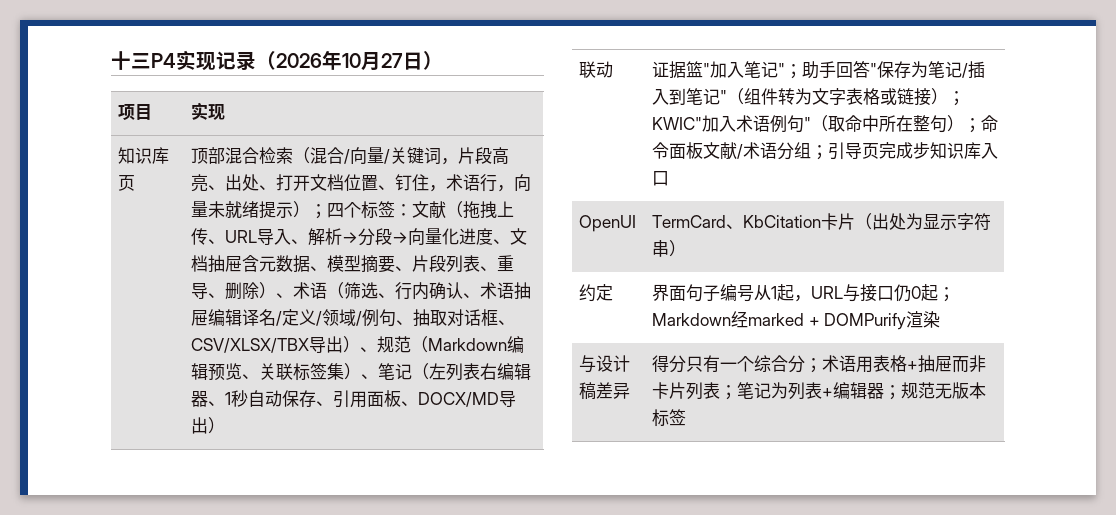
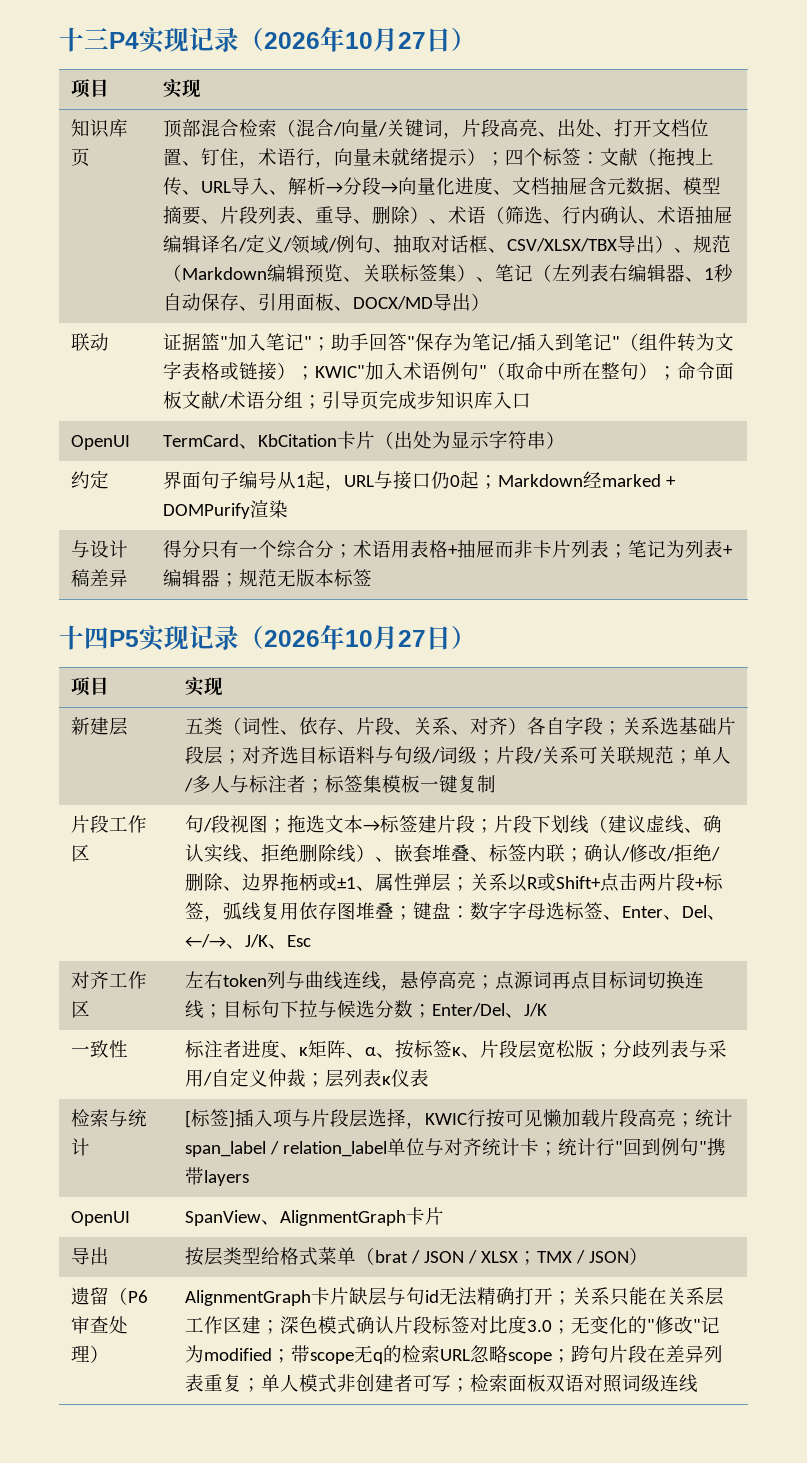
(686, 417) none -> [59,624,476,651] [70,677,109,696] [184,677,223,696] [70,717,128,736] [184,716,736,735] [184,746,731,765] [183,775,496,793] [70,815,147,833] [70,844,90,862] [184,815,722,834] [184,844,720,863] [184,873,723,892] [184,901,726,922] [184,934,311,949] [70,971,147,989] [70,1000,90,1018] [184,971,704,991] [184,1000,547,1019] [70,1040,128,1058] [184,1040,727,1059] [184,1068,429,1088] [70,1109,147,1127] [70,1138,90,1156] [184,1108,733,1129] [184,1138,726,1157] [184,1167,249,1186] [70,1211,130,1226] [184,1207,444,1226] [70,1247,109,1265] [184,1247,648,1266] [70,1287,148,1305] [70,1316,128,1334] [70,1345,109,1363] [184,1287,724,1306] [184,1316,720,1335] [184,1345,723,1364] [184,1374,698,1393] // 十四P5实现记录（2026年10月27日） // 项目 | 实现 // 新建层 | 五类（词性、依存、片段、关系、对齐）各自字段；关系选基础片段层；对齐选目标语料与句级/词级；片段/关系可关联规范；单人/多人与标注者；标签集模板一键复制 // 片段工作区 | 句/段视图；拖选文本→标签建片段；片段下划线（建议虚线、确认实线、拒绝删除线）、嵌套堆叠、标签内联；确认/修改/拒绝/删除、边界拖柄或±1、属性弹层；关系以R或Shift+点击两片段+标签，弧线复用依存图堆叠；键盘：数字字母选标签、Enter、Del、←/→、J/K、Esc // 对齐工作区 | 左右token列与曲线连线，悬停高亮；点源词再点目标词切换连线；目标句下拉与候选分数；Enter/Del、J/K // 一致性 | 标注者进度、κ矩阵、α、按标签κ、片段层宽松版；分歧列表与采用/自定义仲裁；层列表κ仪表 // 检索与统计 | [标签]插入项与片段层选择，KWIC行按可见懒加载片段高亮；统计span_label / relation_label单位与对齐统计卡；统计行"回到例句"携带layers // OpenUI | SpanView、AlignmentGraph卡片 // 导出 | 按层类型给格式菜单（brat / JSON / XLSX；TMX / JSON） // 遗留（P6审查处理） | AlignmentGraph卡片缺层与句id无法精确打开；关系只能在关系层工作区建；深色模式确认片段标签对比度3.0；无变化的"修改"记为modified；带scope无q的检索URL忽略scope；跨句片段在差异列表重复；单人模式非创建者可写；检索面板双语对照词级连线

